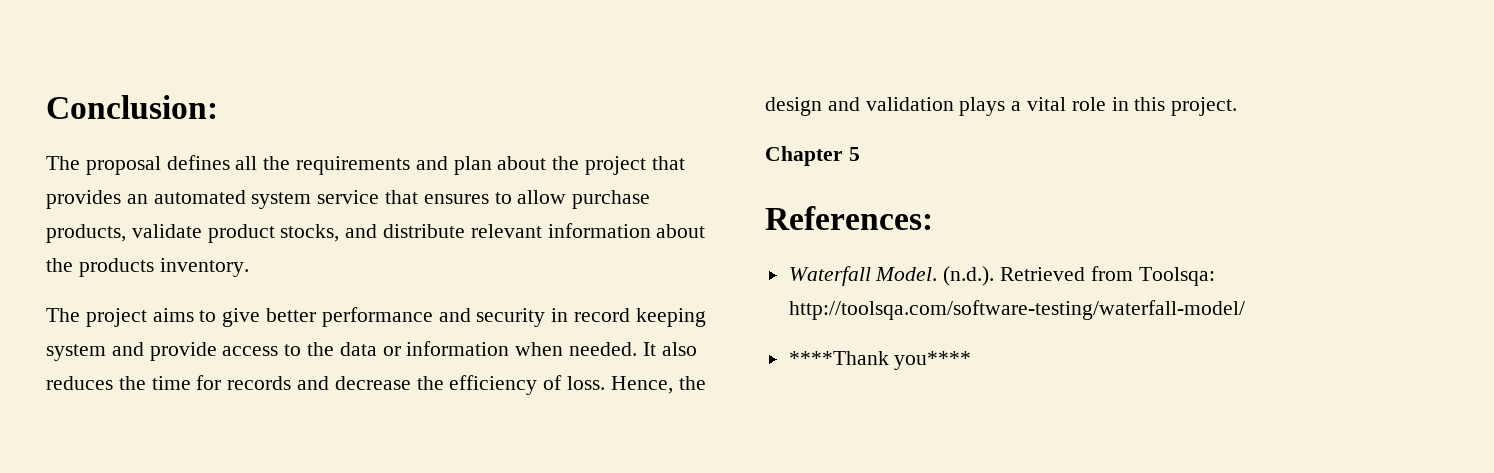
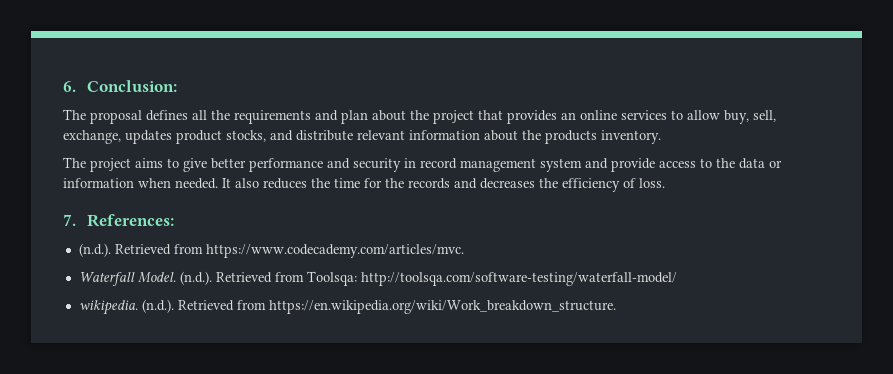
(46, 107) none -> [63,81,76,92] 6.
[153,190,651,209] [46,224,202,243] automated system service that ensures to allow purchase products, validate -> [580,110,776,124] [63,130,172,144] online services to allow buy, sell, exchange, updates
[635,308,706,327] keeping -> [460,158,536,172] management
(222, 382) none -> [385,178,404,188] the
[334,376,411,390] decrease -> [480,178,535,189] decreases
[610,376,706,394] [765,97,1238,116] [765,146,860,166] [765,206,933,230] Hence, the design and validation plays a vital role in this project. // Chapter 5 // References: -> [63,214,174,227] [78,243,464,258] // 7. References: // (n.d.). Retrieved from https://www.codecademy.com/articles/mvc.
[788,351,972,370] ****Thank you**** -> [78,299,616,315] wikipedia. (n.d.). Retrieved from https://en.wikipedia.org/wiki/Work_breakdown_structure.

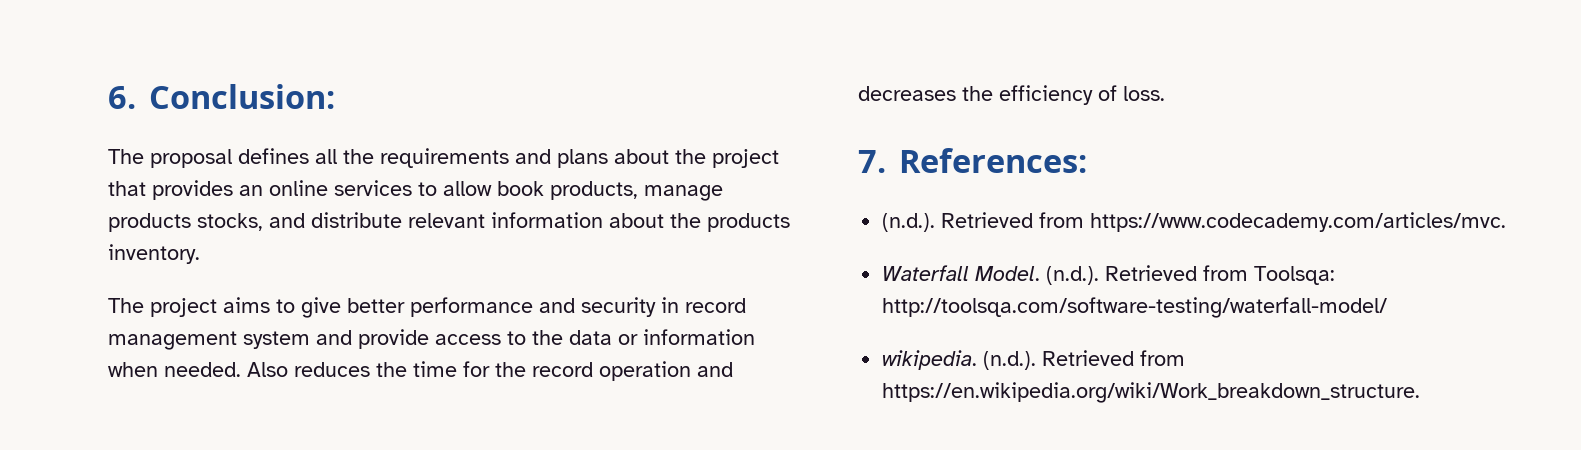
[341,110,368,124] plan -> [557,149,608,168] plans
[724,110,776,124] [63,130,222,144] buy, sell, exchange, updates product -> [497,181,723,201] [108,213,191,232] book products, manage products
[222,178,259,188] It also -> [247,362,288,377] Also
[408,178,450,189] records -> [532,361,691,381] record operation

